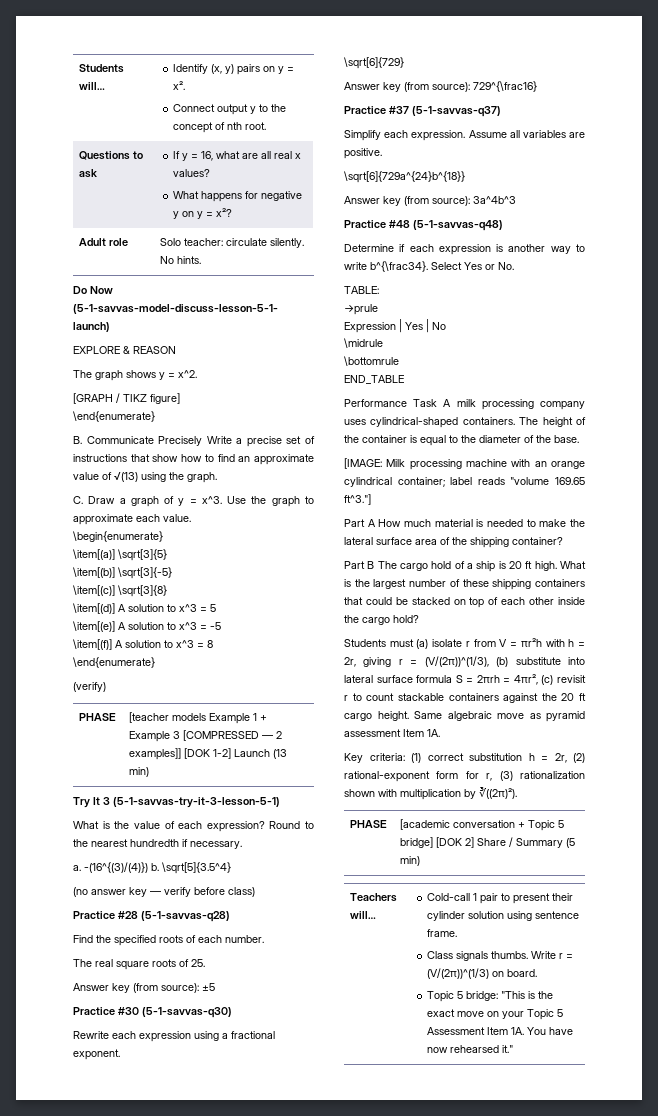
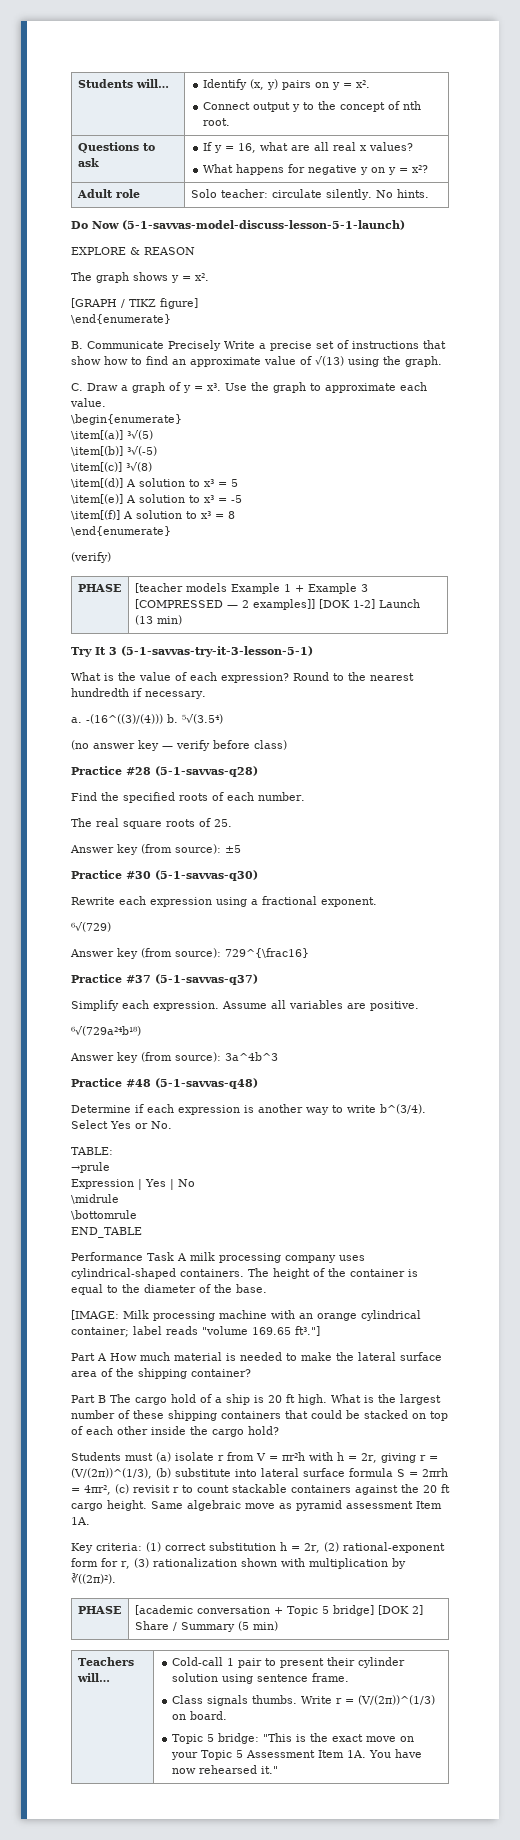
[178,370,197,378] x^2. -> [195,273,209,281] x².
[201,496,222,504] x^3. -> [207,383,221,391] x³.
[118,549,167,561] \sqrt[3]{5} -> [127,430,153,440] ³√(5)
[118,567,172,579] \sqrt[3]{-5} -> [127,446,157,456] ³√(-5)
[118,585,167,597] \sqrt[3]{8} -> [126,462,152,472] ³√(8)
[179,604,197,612] x^3 -> [204,479,214,487] x³
[179,622,197,630] x^3 -> [204,495,214,503] x³
[176,640,194,648] x^3 -> [201,511,211,519] x³
[84,862,231,874] -(16^{(3)/(4)}) b. \sqrt[5]{3.5^4} -> [86,714,223,724] -(16^((3)/(4))) b. ⁵√(3.5⁴)
[344,57,404,69] \sqrt[6]{729} -> [71,922,111,932] ⁶√(729)
[344,171,465,183] \sqrt[6]{729a^{24}b^{18}} -> [71,1026,141,1036] ⁶√(729a²⁴b¹⁸)
[370,261,428,272] b^{\frac34}. -> [380,1104,426,1114] b^(3/4).
[344,494,371,505] ft^3."] -> [295,1326,320,1336] ft³."]

